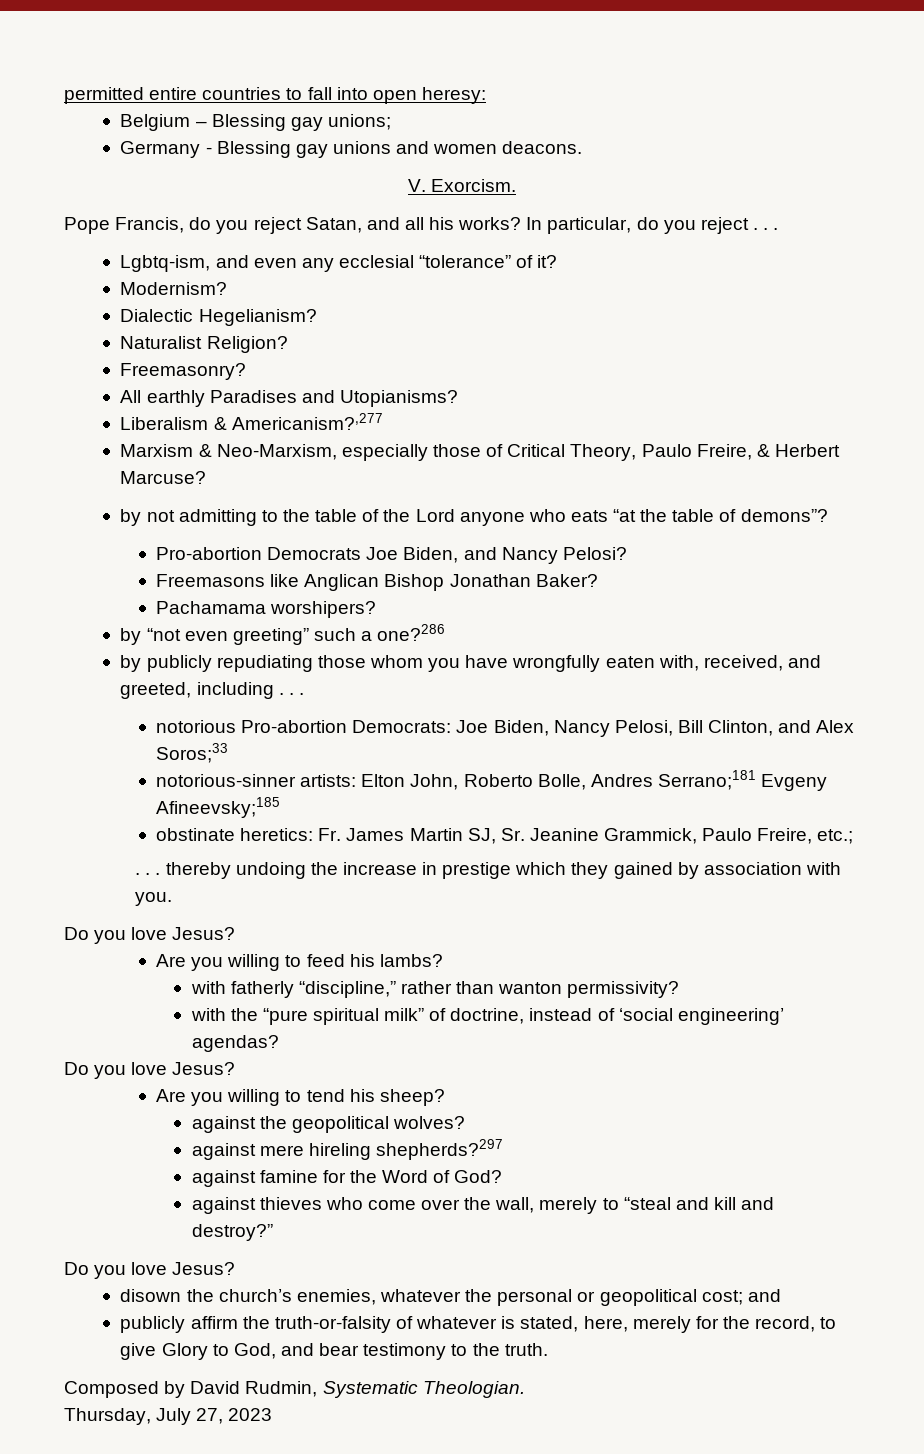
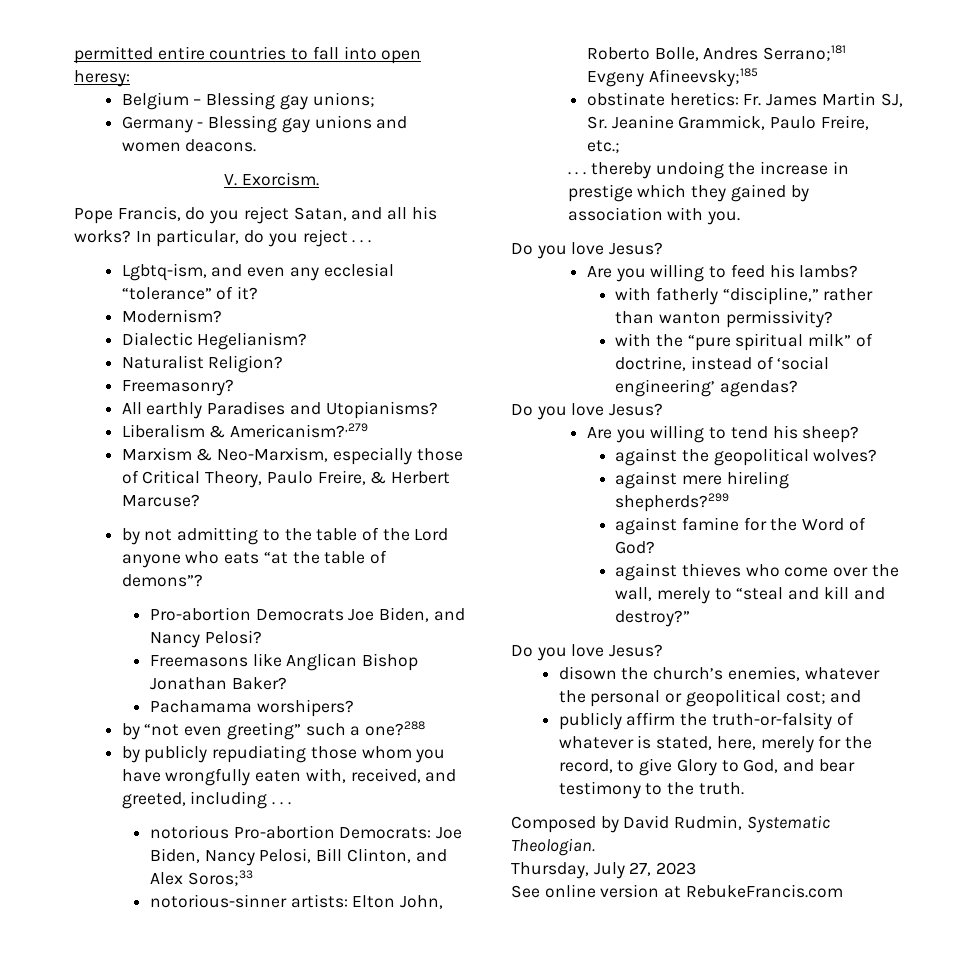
[231,413,383,430] Americanism?,277 -> [230,423,369,438] Americanism?,279
[377,624,446,641] one?286 -> [364,721,425,736] one?288
[375,1139,503,1160] shepherds?297 -> [615,493,730,512] shepherds?299
(273, 1414) none -> [511,884,843,898] // See online version at RebukeFrancis.com

